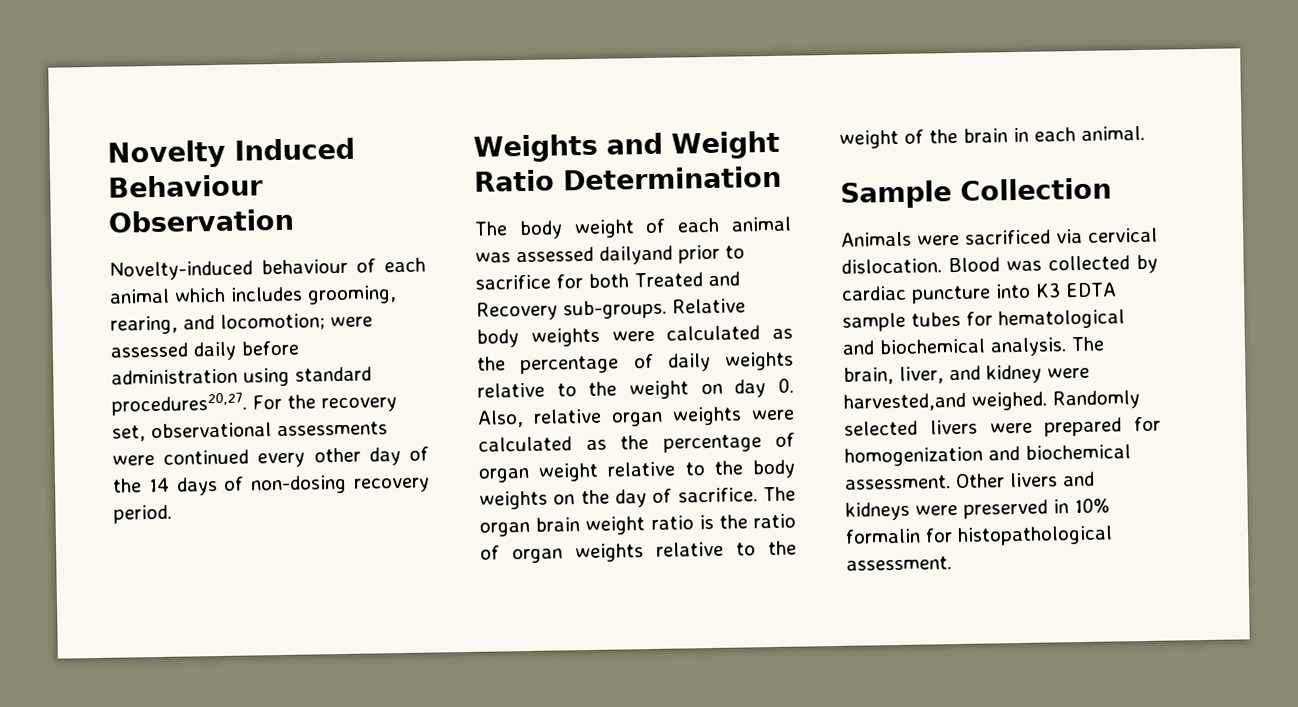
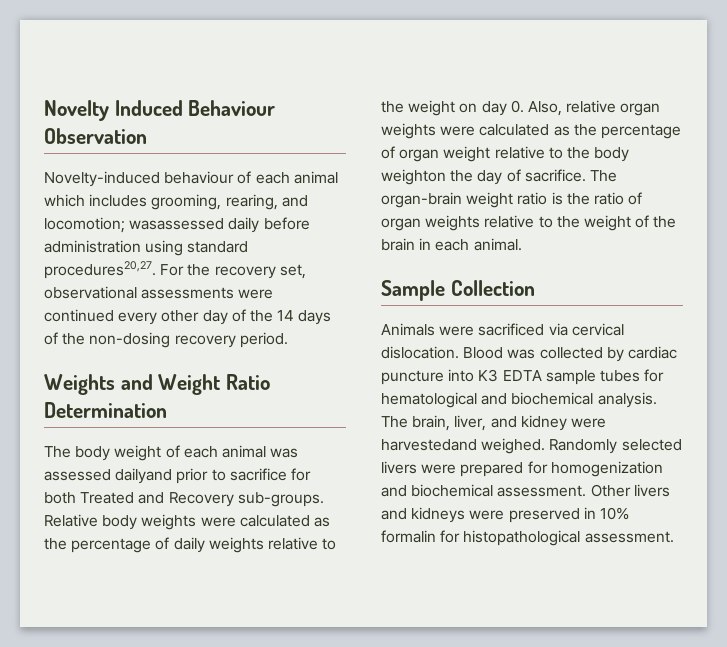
[330,316,373,328] [110,342,188,358] were assessed -> [129,218,225,230] wasassessed
(245, 483) none -> [62,333,86,345] the
[479,490,576,510] weights on -> [381,169,446,185] weighton
[479,517,581,537] organ brain -> [381,192,462,208] organ-brain
[843,392,966,412] harvested,and -> [381,439,477,451] harvestedand

